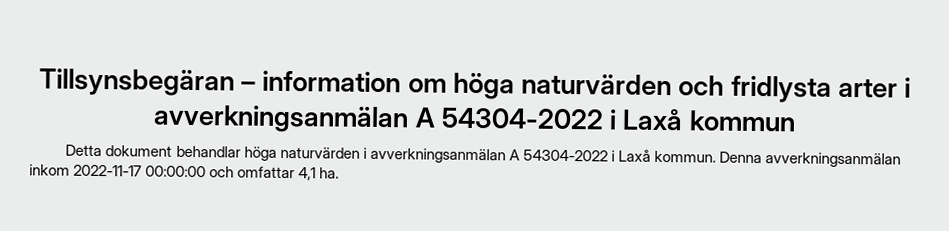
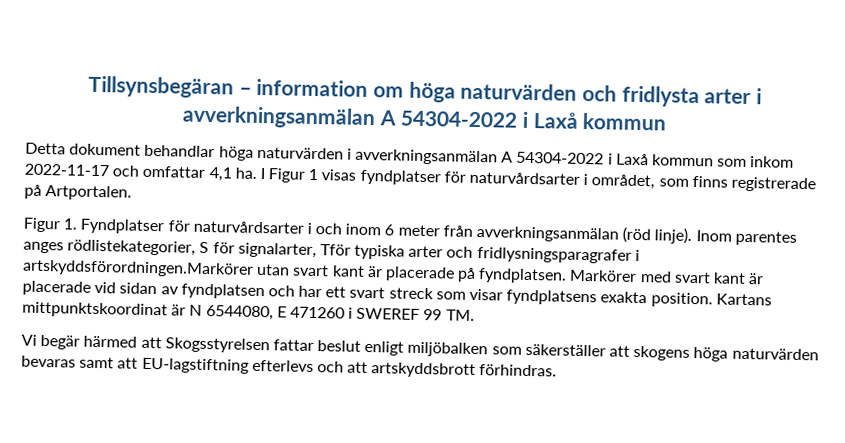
[653,150,902,168] kommun. Denna avverkningsanmälan -> [652,154,748,167] kommun som
[145,165,207,178] 00:00:00 -> (109, 170) none
(340, 173) none -> [259,167,816,193] [24,184,133,201] [23,217,797,246] [23,239,640,264] [22,259,765,285] [22,280,772,308] [22,301,475,321] [21,334,819,362] [21,355,558,379] I Figur 1 visas fyndplatser för naturvårdsarter i området, som finns registrerade på Artportalen. // Figur 1. Fyndplatser för naturvårdsarter i och inom 6 meter från avverkningsanmälan (röd linje). Inom parentes anges rödlistekategorier, S för signalarter, Tför typiska arter och fridlysningsparagrafer i artskyddsförordningen.Markörer utan svart kant är placerade på fyndplatsen. Markörer med svart kant är placerade vid sidan av fyndplatsen och har ett svart streck som visar fyndplatsens exakta position. Kartans mittpunktskoordinat är N 6544080, E 471260 i SWEREF 99 TM. // Vi begär härmed att Skogsstyrelsen fattar beslut enligt miljöbalken som säkerställer att skogens höga naturvärden bevaras samt att EU-lagstiftning efterlevs och att artskyddsbrott förhindras.

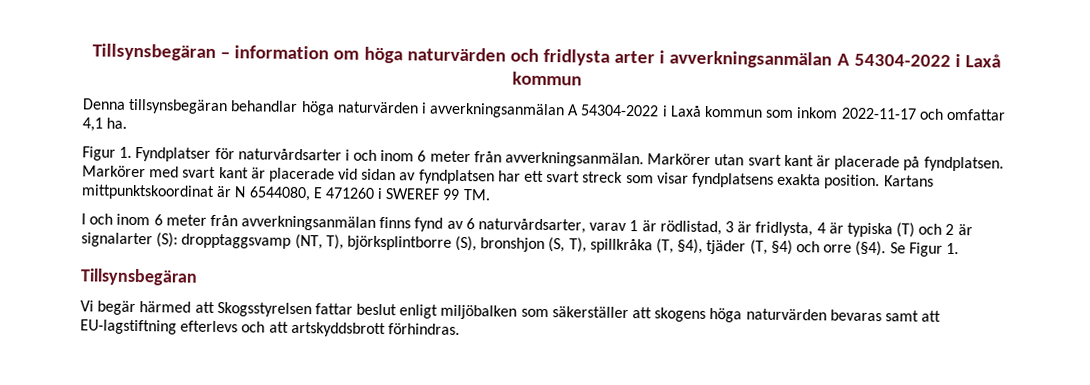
[25,142,142,156] Detta dokument -> [82,98,229,115] Denna tillsynsbegäran
[259,167,816,193] [24,184,133,201] I Figur 1 visas fyndplatser för naturvårdsarter i området, som finns registrerade på Artportalen. -> (128, 123) none
[476,226,797,246] [23,239,640,264] [22,259,254,278] avverkningsanmälan (röd linje). Inom parentes anges rödlistekategorier, S för signalarter, Tför typiska arter och fridlysningsparagrafer i artskyddsförordningen.Markörer -> [505,151,712,168] avverkningsanmälan. Markörer
[267,285,295,297] och -> (495, 177) none
(475, 315) none -> [81,213,973,238] [81,232,959,257] [80,268,198,286] // I och inom 6 meter från avverkningsanmälan finns fynd av 6 naturvårdsarter, varav 1 är rödlistad, 3 är fridlysta, 4 är typiska (T) och 2 är signalarter (S): dropptaggsvamp (NT, T), björksplintborre (S), bronshjon (S, T), spillkråka (T, §4), tjäder (T, §4) och orre (§4). Se Figur 1. // Tillsynsbegäran

